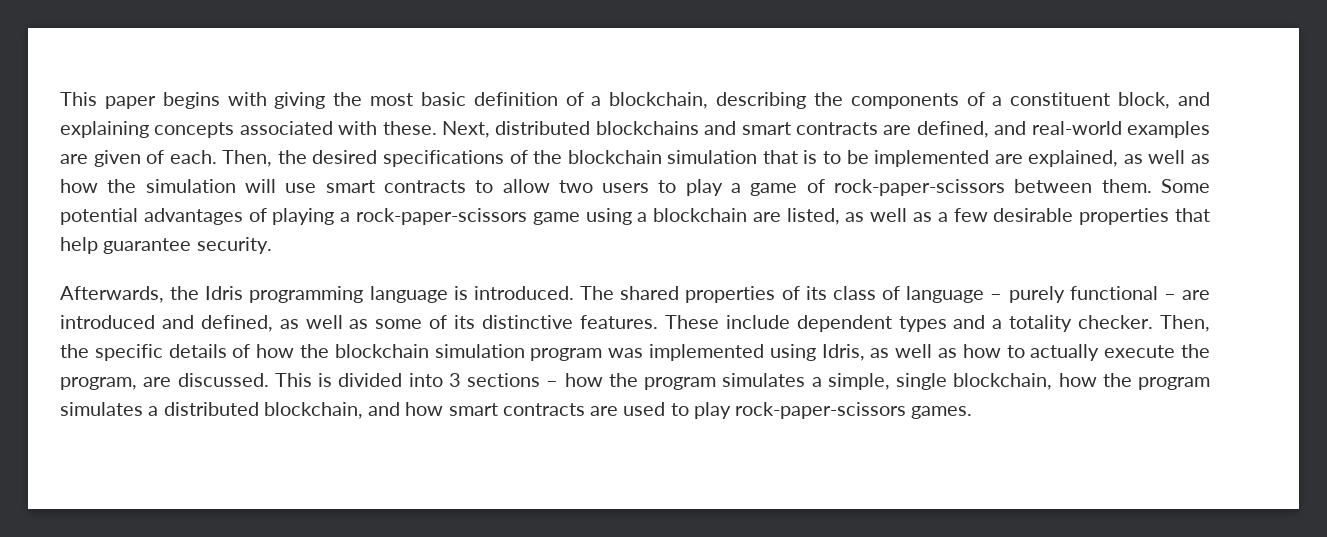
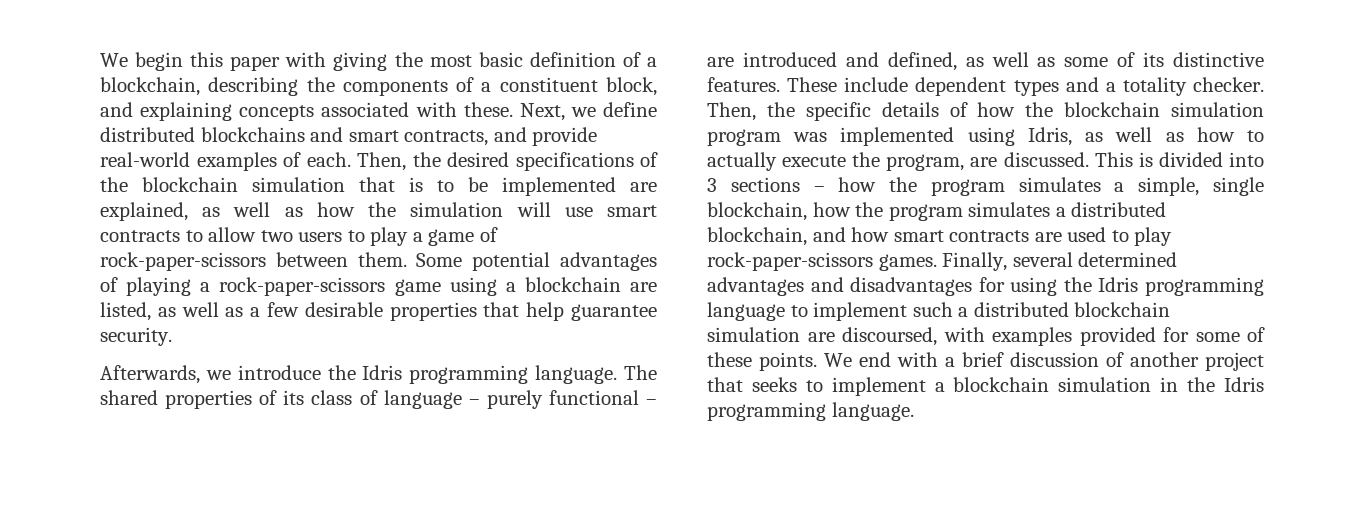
[60,92,220,109] This paper begins -> [100,52,281,71] We begin this paper
(491, 129) none -> [570,102,657,117] we define
[796,121,1210,138] [60,150,141,167] contracts are defined, and real-world examples are given -> [404,127,598,146] [100,152,277,171] contracts, and provide real-world examples
[170,286,574,303] the Idris programming language is introduced. -> [205,365,618,384] we introduce the Idris programming language.
(973, 412) none -> [942,252,1178,271] [707,277,1264,296] [707,302,1171,321] [707,327,1265,346] [707,352,1264,371] [707,377,1264,396] [707,402,914,421] Finally, several determined advantages and disadvantages for using the Idris programming language to implement such a distributed blockchain simulation are discoursed, with examples provided for some of these points. We end with a brief discussion of another project that seeks to implement a blockchain simulation in the Idris programming language.

